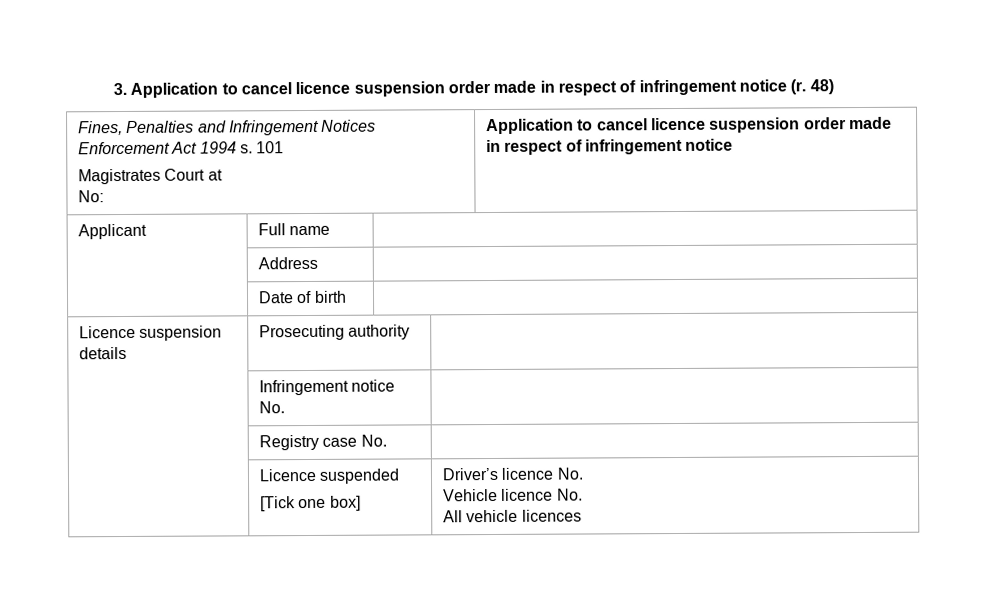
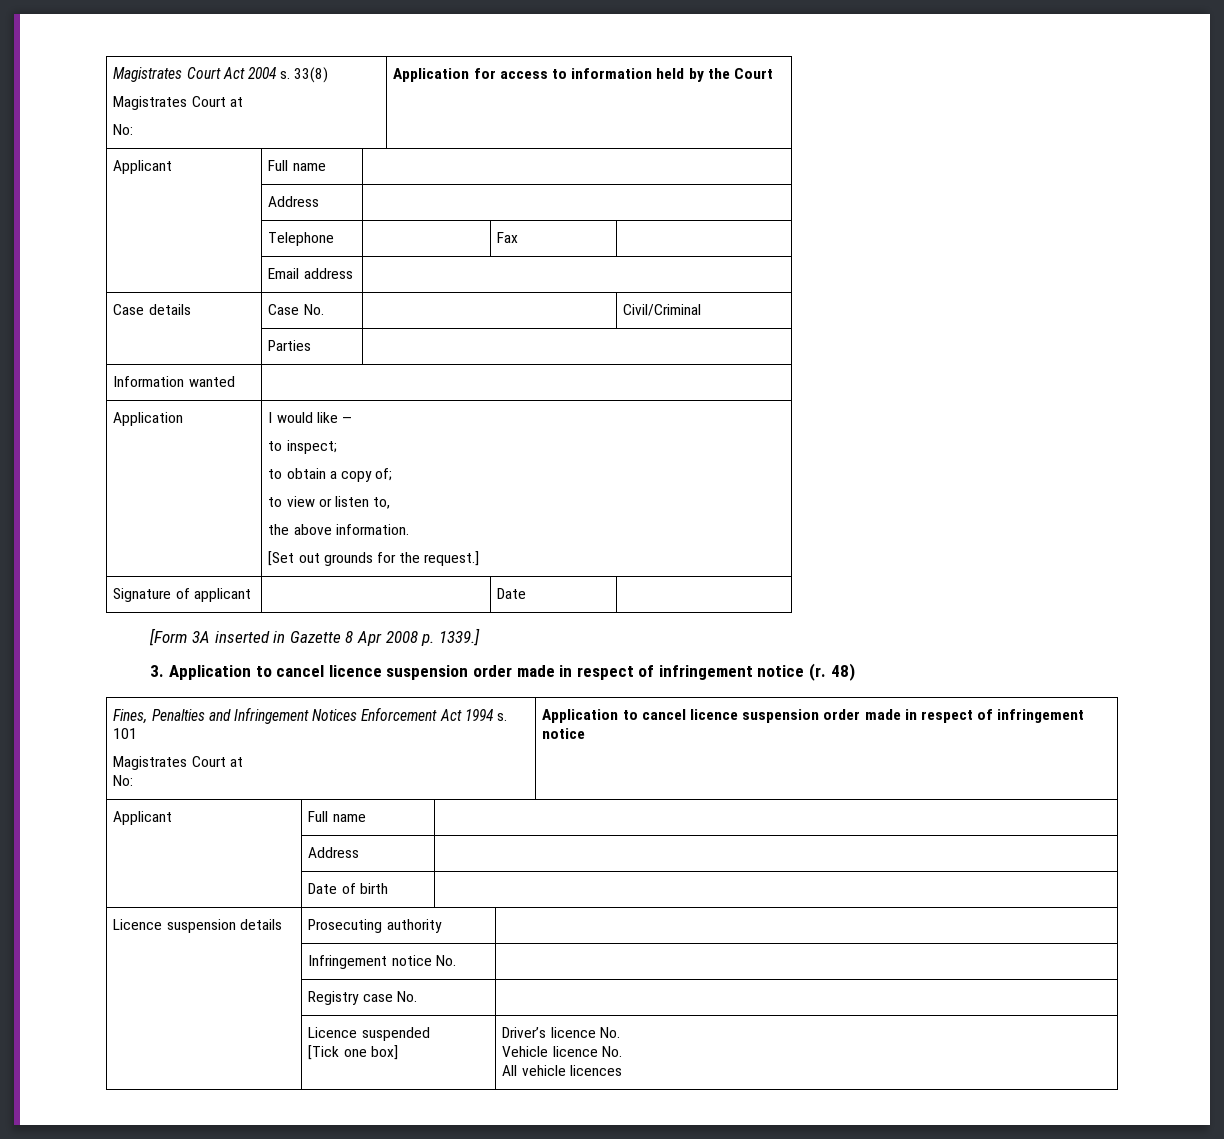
(113, 89) none -> [113,67,329,83] [113,96,243,110] [113,124,134,135] [393,68,773,82] [113,160,173,174] [268,160,326,171] [268,196,320,207] [268,232,335,246] [497,232,519,243] [268,268,353,279] [113,304,191,315] [268,304,324,315] [623,304,702,316] [268,340,312,351] [113,376,235,387] [113,412,184,426] [268,412,352,423] [268,440,337,454] [268,468,393,482] [268,496,391,509] [268,524,409,535] [268,551,480,566] [113,588,251,602] [497,588,527,599] [149,628,480,646] Magistrates Court Act 2004 s. 33(8) // Magistrates Court at // No: | Application for access to information held by the Court // Applicant | Full name | // | Address | // | Telephone | | Fax | // | Email address | // Case details | Case No. | | Civil/Criminal // | Parties | // Information wanted | // Application | I would like — // to inspect; // to obtain a copy of; // to view or listen to, // the above information. // [Set out grounds for the request.] // Signature of applicant | | Date | // [Form 3A inserted in Gazette 8 Apr 2008 p. 1339.] //

